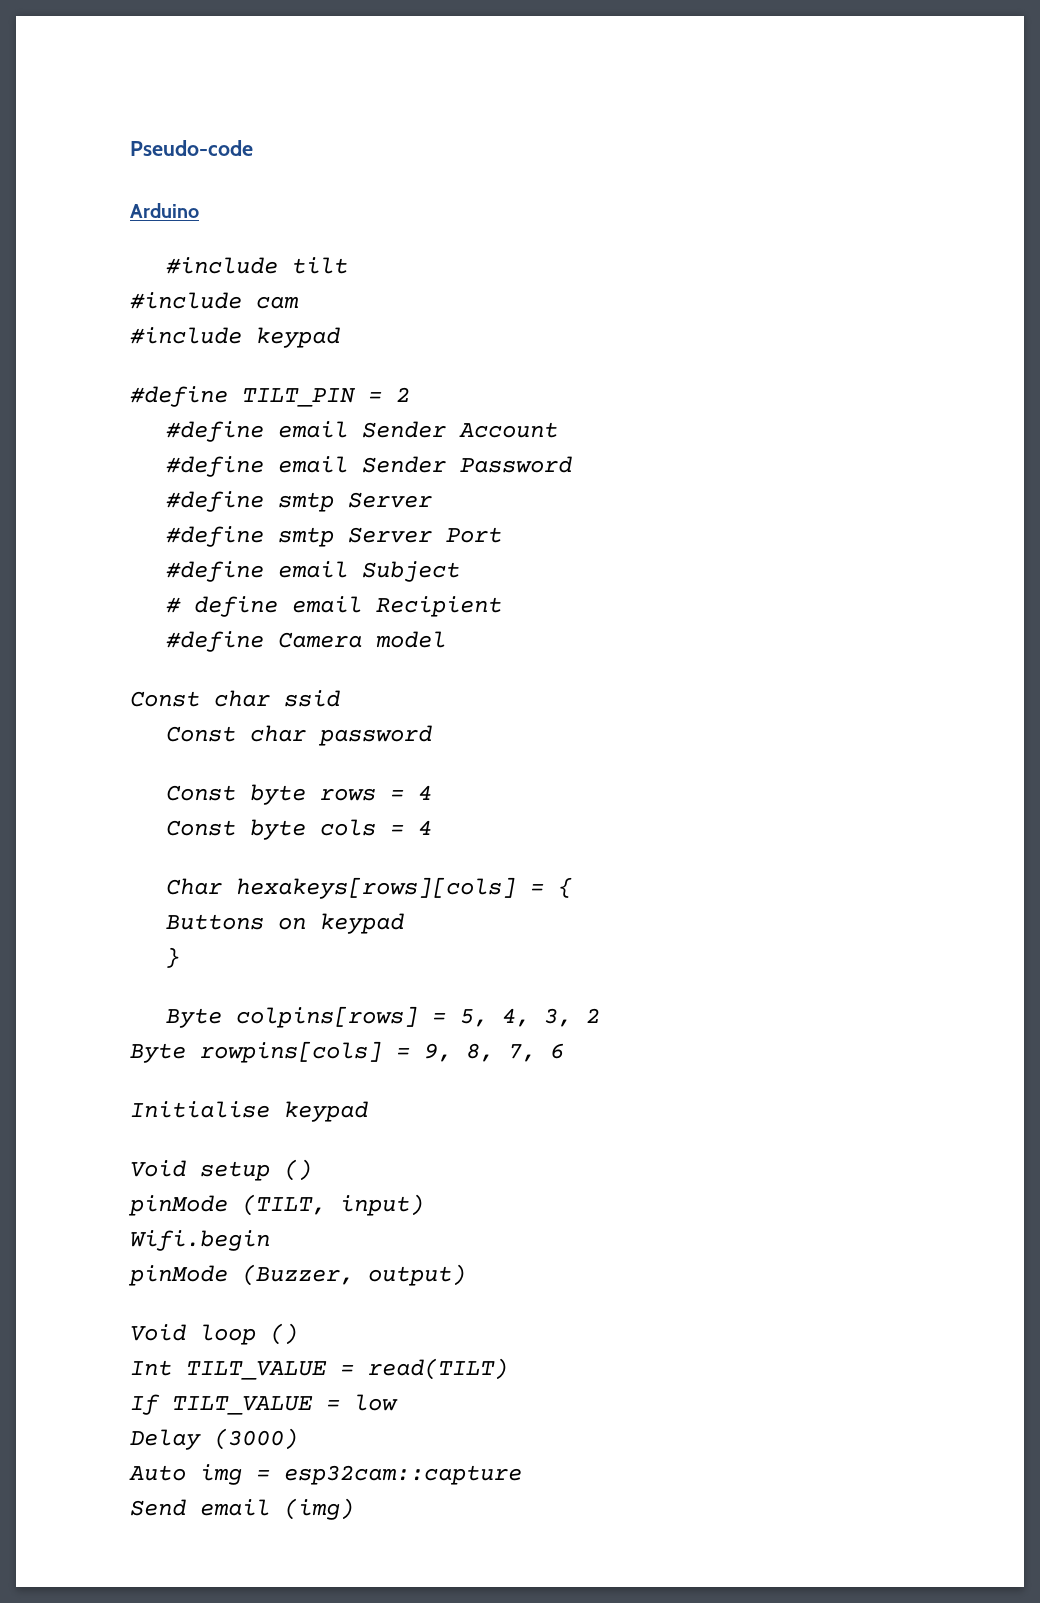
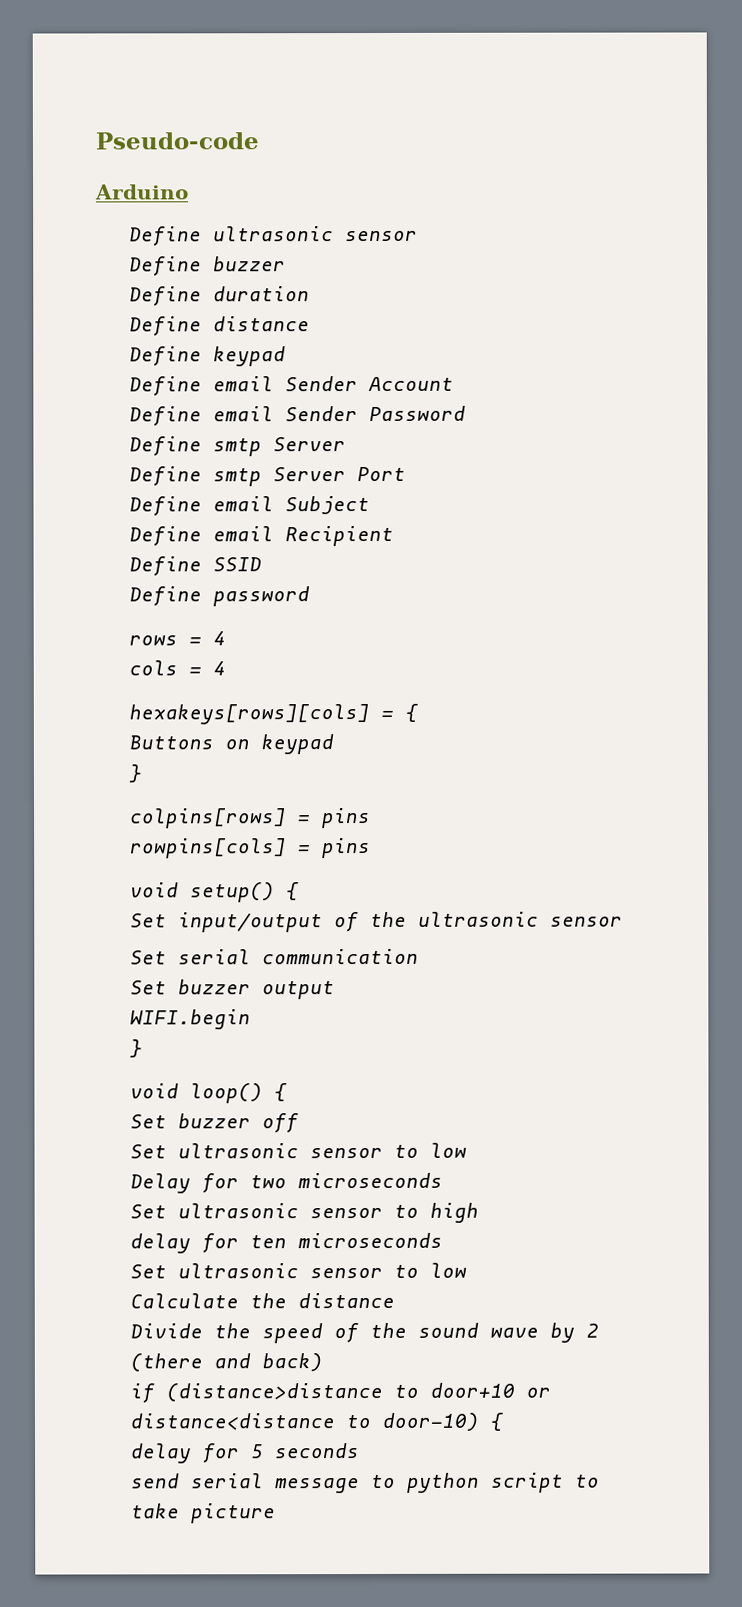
[165,257,348,274] [130,292,299,309] [130,327,340,348] [130,386,410,407] [165,421,264,442] #include tilt // #include cam // #include keypad // #define TILT_PIN = 2 // #define -> [129,226,419,247] [129,256,287,277] [129,286,311,307] [129,316,311,337] [129,346,287,367] [129,376,203,397] Define ultrasonic sensor // Define buzzer // Define duration // Define distance // Define keypad // Define
[165,456,264,477] #define -> [129,406,203,427] Define
[165,491,264,512] #define -> [129,436,203,457] Define
[165,526,264,547] #define -> [129,466,203,487] Define
[165,561,264,582] #define -> [129,496,203,517] Define
[165,596,278,617] # define -> [129,526,203,547] Define
[165,631,446,652] [130,690,340,707] [165,725,306,742] #define Camera model // Const char ssid // Const char -> [129,556,263,577] [129,586,203,607] Define SSID // Define
[165,784,306,805] Const byte -> (311, 596) none
[165,819,306,840] Const byte -> (227, 638) none
[165,878,222,895] Char -> (227, 668) none
[165,1008,222,1028] Byte -> (143, 773) none
[459,1008,600,1027] [130,1041,564,1063] [130,1101,368,1122] [130,1159,312,1181] [128,1194,424,1216] [130,1230,270,1251] [128,1264,466,1286] [130,1323,298,1345] [130,1358,508,1380] [130,1394,398,1415] [130,1428,298,1450] [129,1464,522,1485] [130,1498,354,1520] 5, 4, 3, 2 // Byte rowpins[cols] = 9, 8, 7, 6 // Initialise keypad // Void setup () // pinMode (TILT, input) // Wifi.begin // pinMode (Buzzer, output) // Void loop () // Int TILT_VALUE = read(TILT) // If TILT_VALUE = low // Delay (3000) // Auto img = esp32cam::capture // Send email (img) -> [322,807,372,829] [130,837,372,859] [130,882,300,903] [130,911,624,933] [130,948,420,965] [130,979,336,1000] [130,1009,252,1030] [129,1039,144,1058] [130,1083,288,1104] [130,1113,300,1134] [130,1142,468,1159] [130,1172,444,1194] [130,1202,480,1223] [130,1232,444,1254] [130,1262,468,1279] [130,1292,396,1309] [130,1322,600,1344] [130,1353,324,1372] [130,1382,552,1404] [130,1412,504,1431] [131,1443,361,1464] [131,1472,601,1494] [131,1503,277,1524] pins // rowpins[cols] = pins // void setup() { // Set input/output of the ultrasonic sensor // Set serial communication // Set buzzer output // WIFI.begin // } // void loop() { // Set buzzer off // Set ultrasonic sensor to low // Delay for two microseconds // Set ultrasonic sensor to high // delay for ten microseconds // Set ultrasonic sensor to low // Calculate the distance // Divide the speed of the sound wave by 2 (there and back) // if (distance>distance to door+10 or distance<distance to door-10) { // delay for 5 seconds // send serial message to python script to take picture

